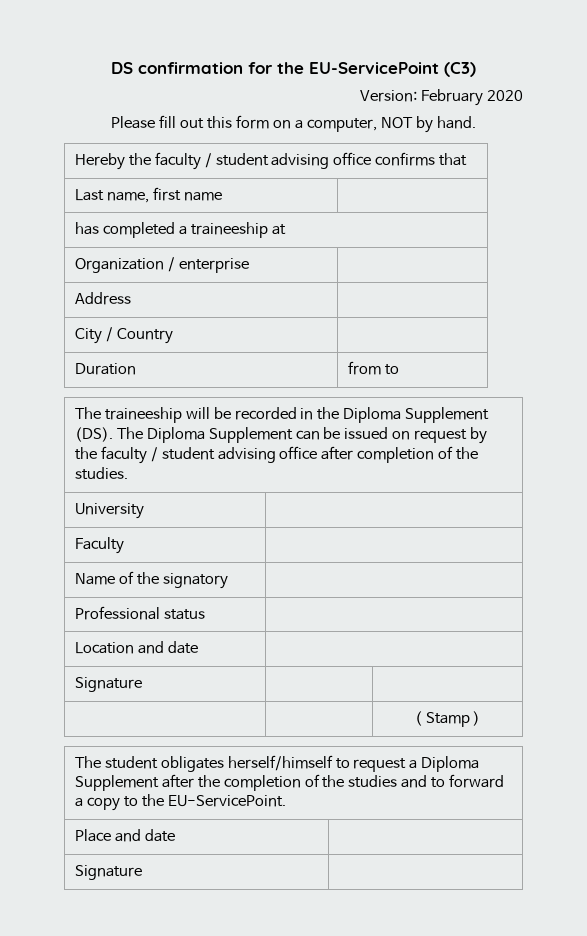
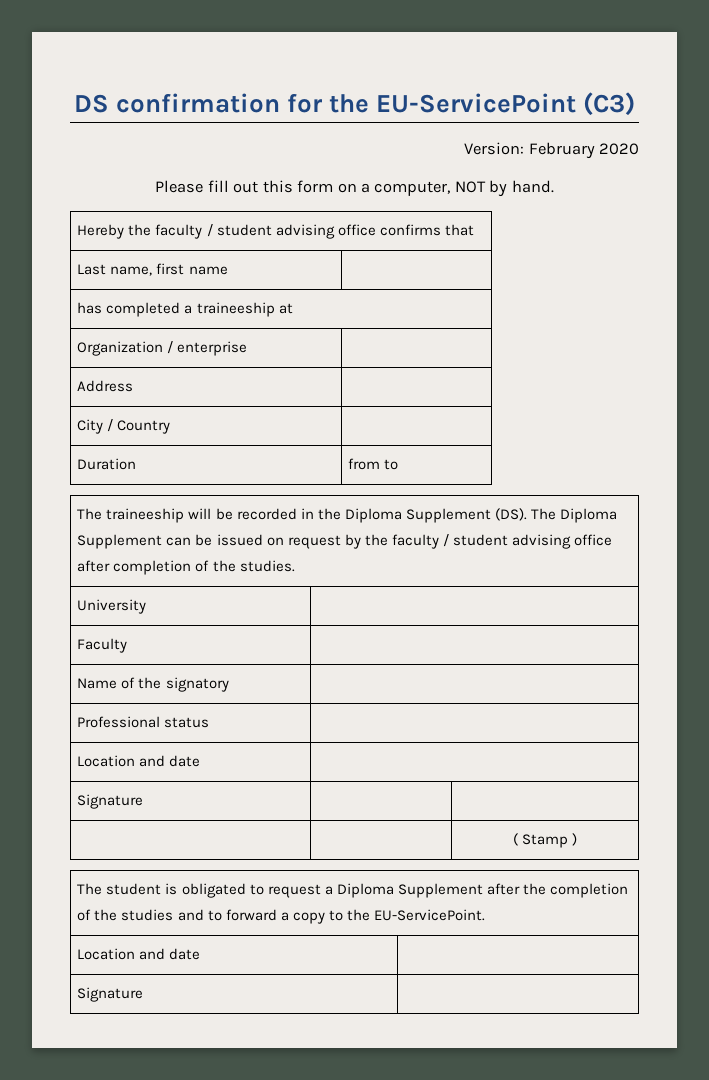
[160,755,333,772] obligates herself/himself -> [165,883,246,898] is obligated
[74,829,111,842] Place -> [77,948,136,960] Location

